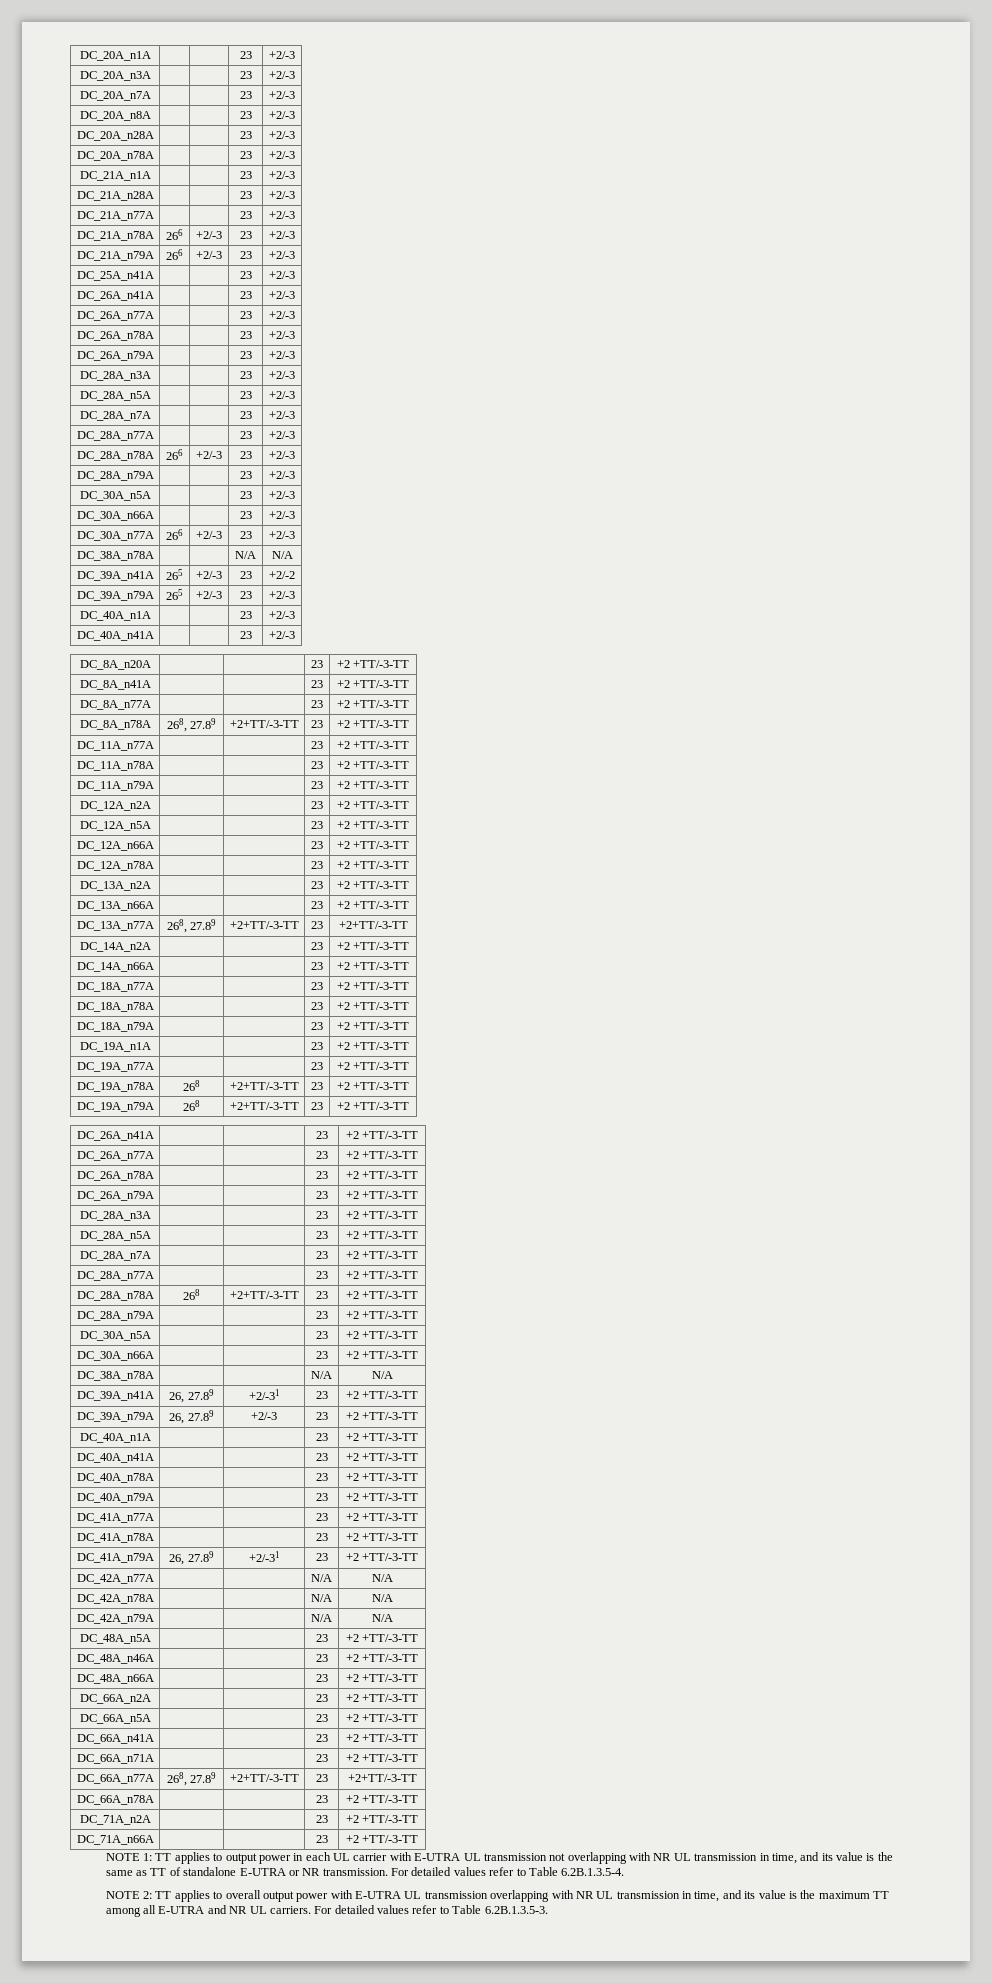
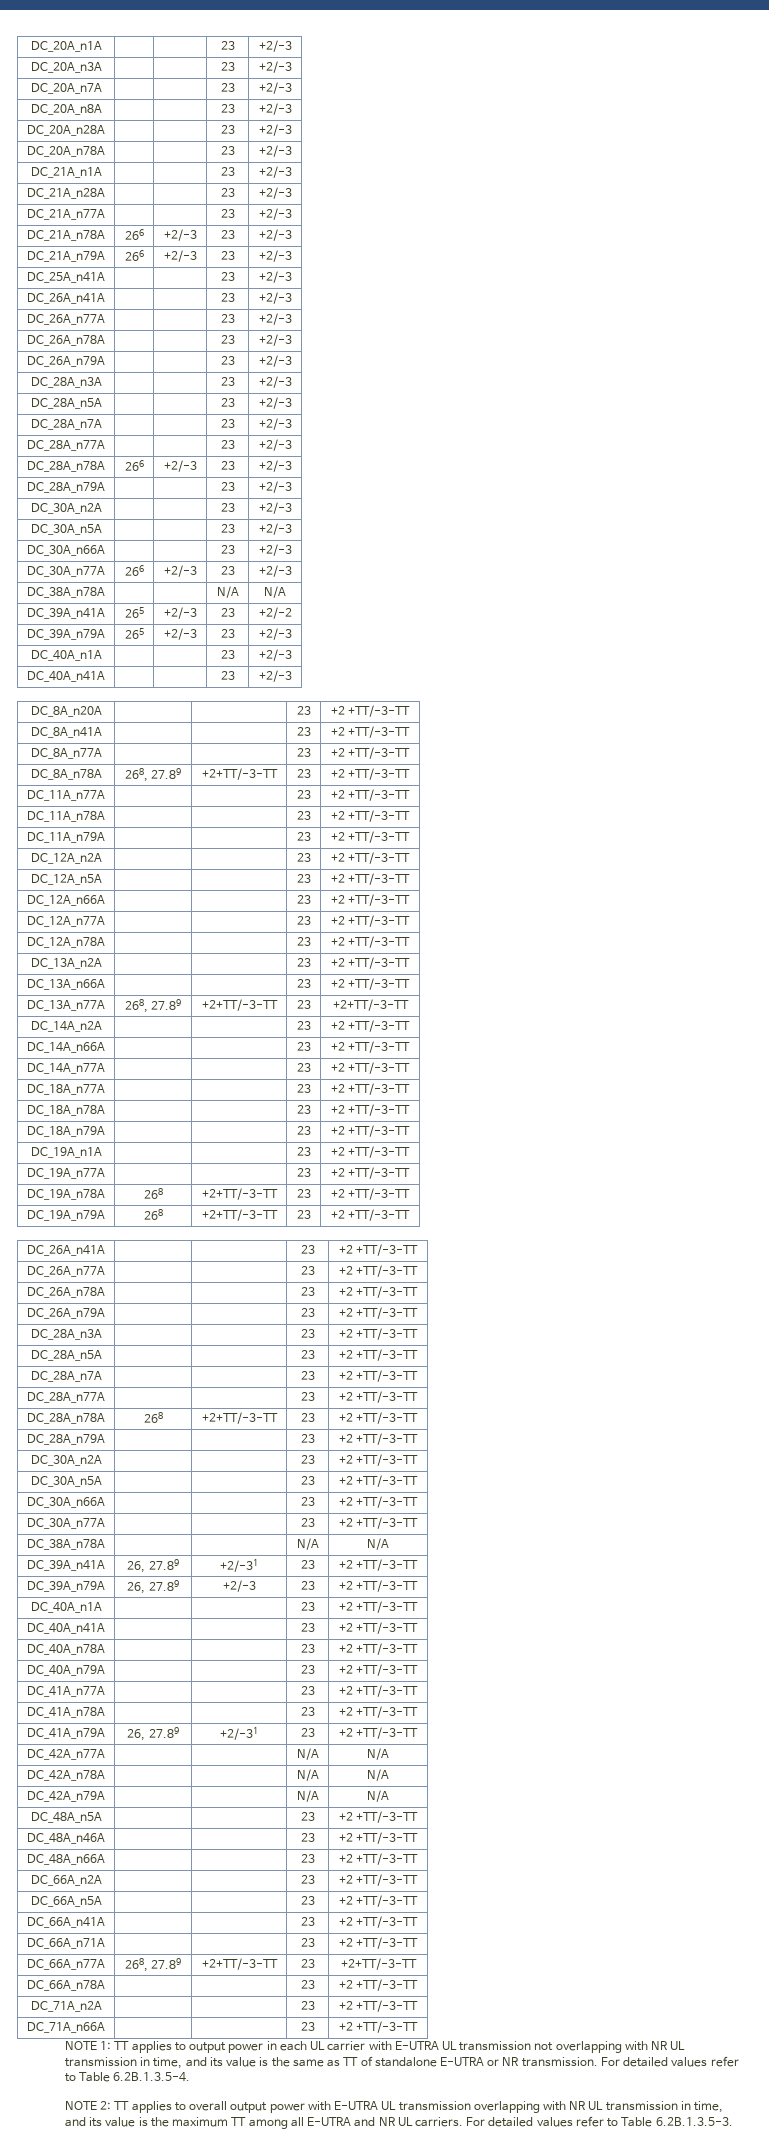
(295, 475) none -> [30,503,102,514] [220,503,235,512] [258,502,292,514] // DC_30A_n2A | | | 23 | +2/-3
(410, 845) none -> [26,916,105,927] [296,916,311,925] [330,915,411,927] // DC_12A_n77A | | | 23 | +2 +TT/-3-TT
(410, 966) none -> [26,1063,105,1074] [296,1063,311,1072] [330,1062,411,1074] // DC_14A_n77A | | | 23 | +2 +TT/-3-TT
(419, 1315) none -> [30,1455,102,1466] [300,1455,315,1464] [338,1454,419,1466] // DC_30A_n2A | | | 23 | +2 +TT/-3-TT
(419, 1355) none -> [26,1518,105,1529] [300,1518,315,1527] [338,1517,419,1529] // DC_30A_n77A | | | 23 | +2 +TT/-3-TT

